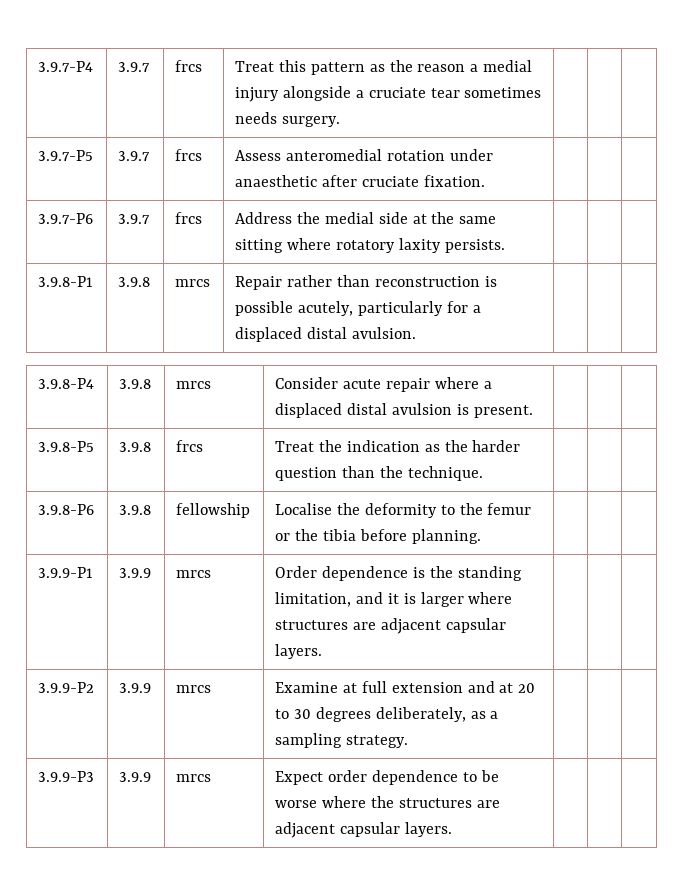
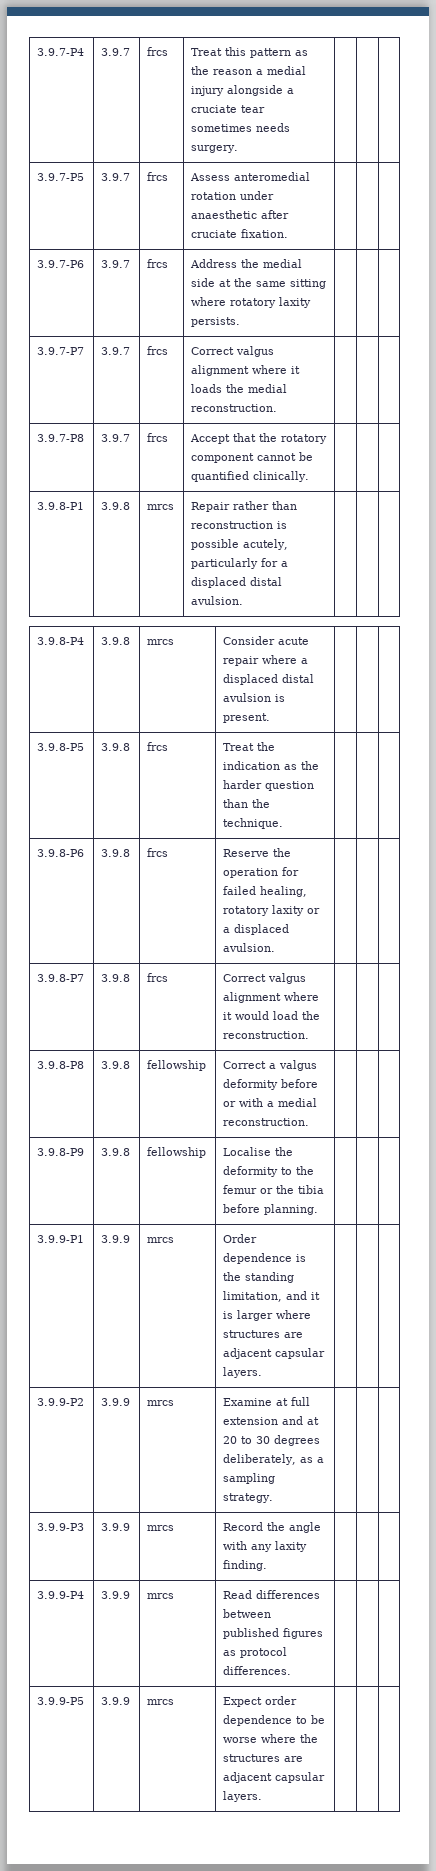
(505, 246) none -> [37,347,85,355] [101,347,131,355] [147,346,169,355] [191,346,275,357] [191,365,301,376] [191,384,288,393] [191,404,278,412] [37,434,85,442] [101,434,131,442] [147,433,169,442] [190,433,328,444] [191,452,314,463] [191,471,310,482] // 3.9.7-P7 | 3.9.7 | frcs | Correct valgus alignment where it loads the medial reconstruction. | | | // 3.9.7-P8 | 3.9.7 | frcs | Accept that the rotatory component cannot be quantified clinically. | | |
(152, 510) none -> [147,848,169,857] [223,848,292,857] [223,867,300,878] [223,886,308,897] [223,905,321,916] [223,924,290,935] [223,943,276,952] [37,974,85,982] [101,974,131,982] [147,973,169,982] [223,973,307,984] [223,992,320,1003] [223,1011,321,1020] [223,1031,310,1039] [37,1061,85,1069] [101,1061,131,1069] [147,1060,207,1071] [223,1060,318,1071] [223,1079,319,1090] [223,1098,318,1107] [223,1118,310,1126] [37,1148,85,1156] [101,1148,131,1156] | frcs | Reserve the operation for failed healing, rotatory laxity or a displaced avulsion. | | | // 3.9.8-P7 | 3.9.8 | frcs | Correct valgus alignment where it would load the reconstruction. | | | // 3.9.8-P8 | 3.9.8 | fellowship | Correct a valgus deformity before or with a medial reconstruction. | | | // 3.9.8-P9 | 3.9.8
(212, 778) none -> [223,1522,322,1533] [223,1541,308,1552] [223,1560,268,1571] [37,1591,85,1599] [101,1591,131,1599] [147,1593,175,1599] [223,1590,321,1599] [223,1609,272,1618] [223,1628,324,1639] [223,1647,288,1658] [223,1666,292,1675] [37,1697,85,1705] [101,1697,131,1705] [147,1699,175,1705] | Record the angle with any laxity finding. | | | // 3.9.9-P4 | 3.9.9 | mrcs | Read differences between published figures as protocol differences. | | | // 3.9.9-P5 | 3.9.9 | mrcs

